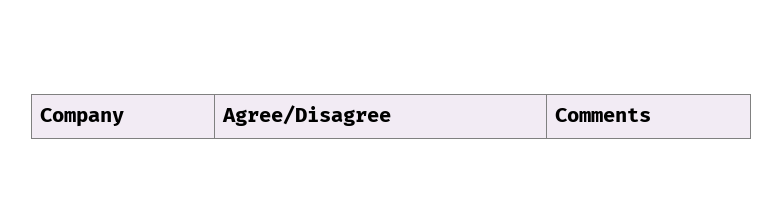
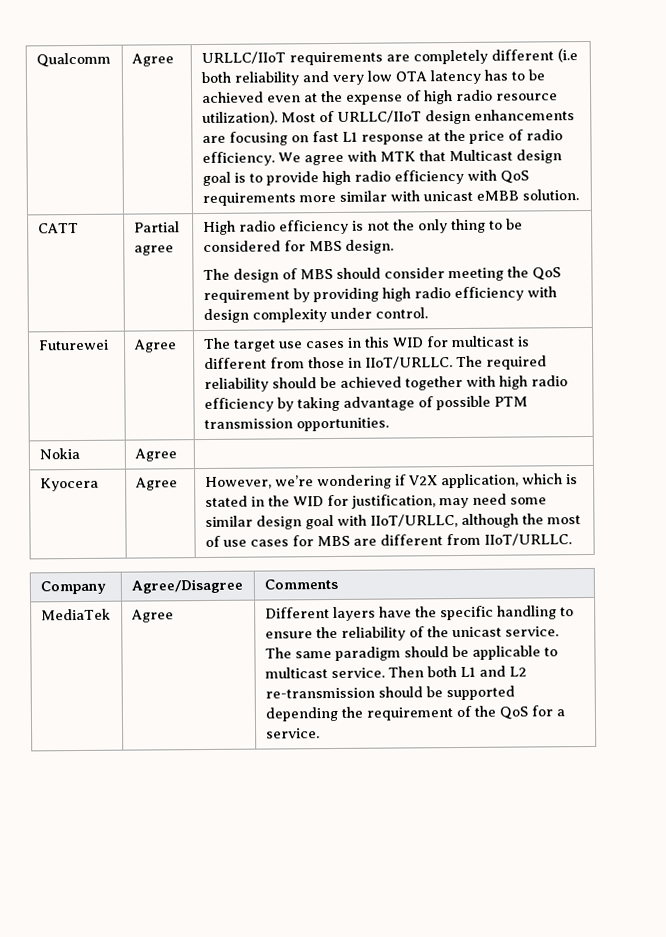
[40,108,125,127] [222,105,392,126] [555,108,652,122] Company | Agree/Disagree | Comments -> [35,52,111,68] [130,53,174,67] [200,48,578,66] [200,69,545,86] [201,89,558,105] [201,109,575,126] [201,129,563,146] [201,149,562,167] [201,169,529,187] [201,189,579,207] [37,222,79,234] [133,221,180,233] [133,245,174,256] [202,218,523,236] [202,239,394,254] [202,266,561,283] [202,286,557,304] [202,307,428,324] [37,339,109,351] [132,339,177,353] [202,335,530,352] [203,355,547,370] [203,375,568,393] [203,395,528,413] [203,417,389,432] [38,447,80,460] [133,448,177,462] [39,477,99,492] [134,477,178,491] [204,473,578,490] [204,493,547,509] [204,513,581,530] [204,533,572,548] [39,580,106,595] [130,578,243,594] [263,578,338,590] [40,608,111,621] [130,609,174,623] [264,605,574,622] [264,626,559,641] [264,645,558,661] [264,665,527,679] [264,685,515,701] [264,705,565,722] [265,728,320,739] Qualcomm | Agree | URLLC/IIoT requirements are completely different (i.e both reliability and very low OTA latency has to be achieved even at the expense of high radio resource utilization). Most of URLLC/IIoT design enhancements are focusing on fast L1 response at the price of radio efficiency. We agree with MTK that Multicast design goal is to provide high radio efficiency with QoS requirements more similar with unicast eMBB solution. // CATT | Partial agree | High radio efficiency is not the only thing to be considered for MBS design. // The design of MBS should consider meeting the QoS requirement by providing high radio efficiency with design complexity under control. // Futurewei | Agree | The target use cases in this WID for multicast is different from those in IIoT/URLLC. The required reliability should be achieved together with high radio efficiency by taking advantage of possible PTM transmission opportunities. // Nokia | Agree | // Kyocera | Agree | However, we’re wondering if V2X application, which is stated in the WID for justification, may need some similar design goal with IIoT/URLLC, although the most of use cases for MBS are different from IIoT/URLLC. // Company | Agree/Disagree | Comments // MediaTek | Agree | Different layers have the specific handling to ensure the reliability of the unicast service. The same paradigm should be applicable to multicast service. Then both L1 and L2 re-transmission should be supported depending the requirement of the QoS for a service.

